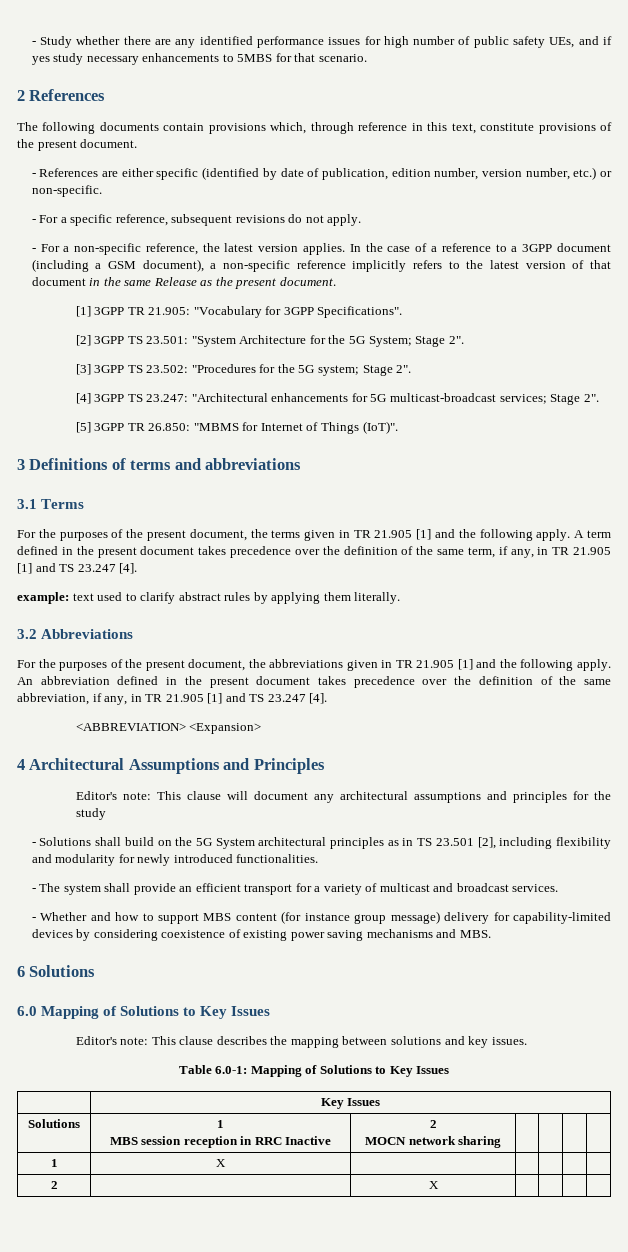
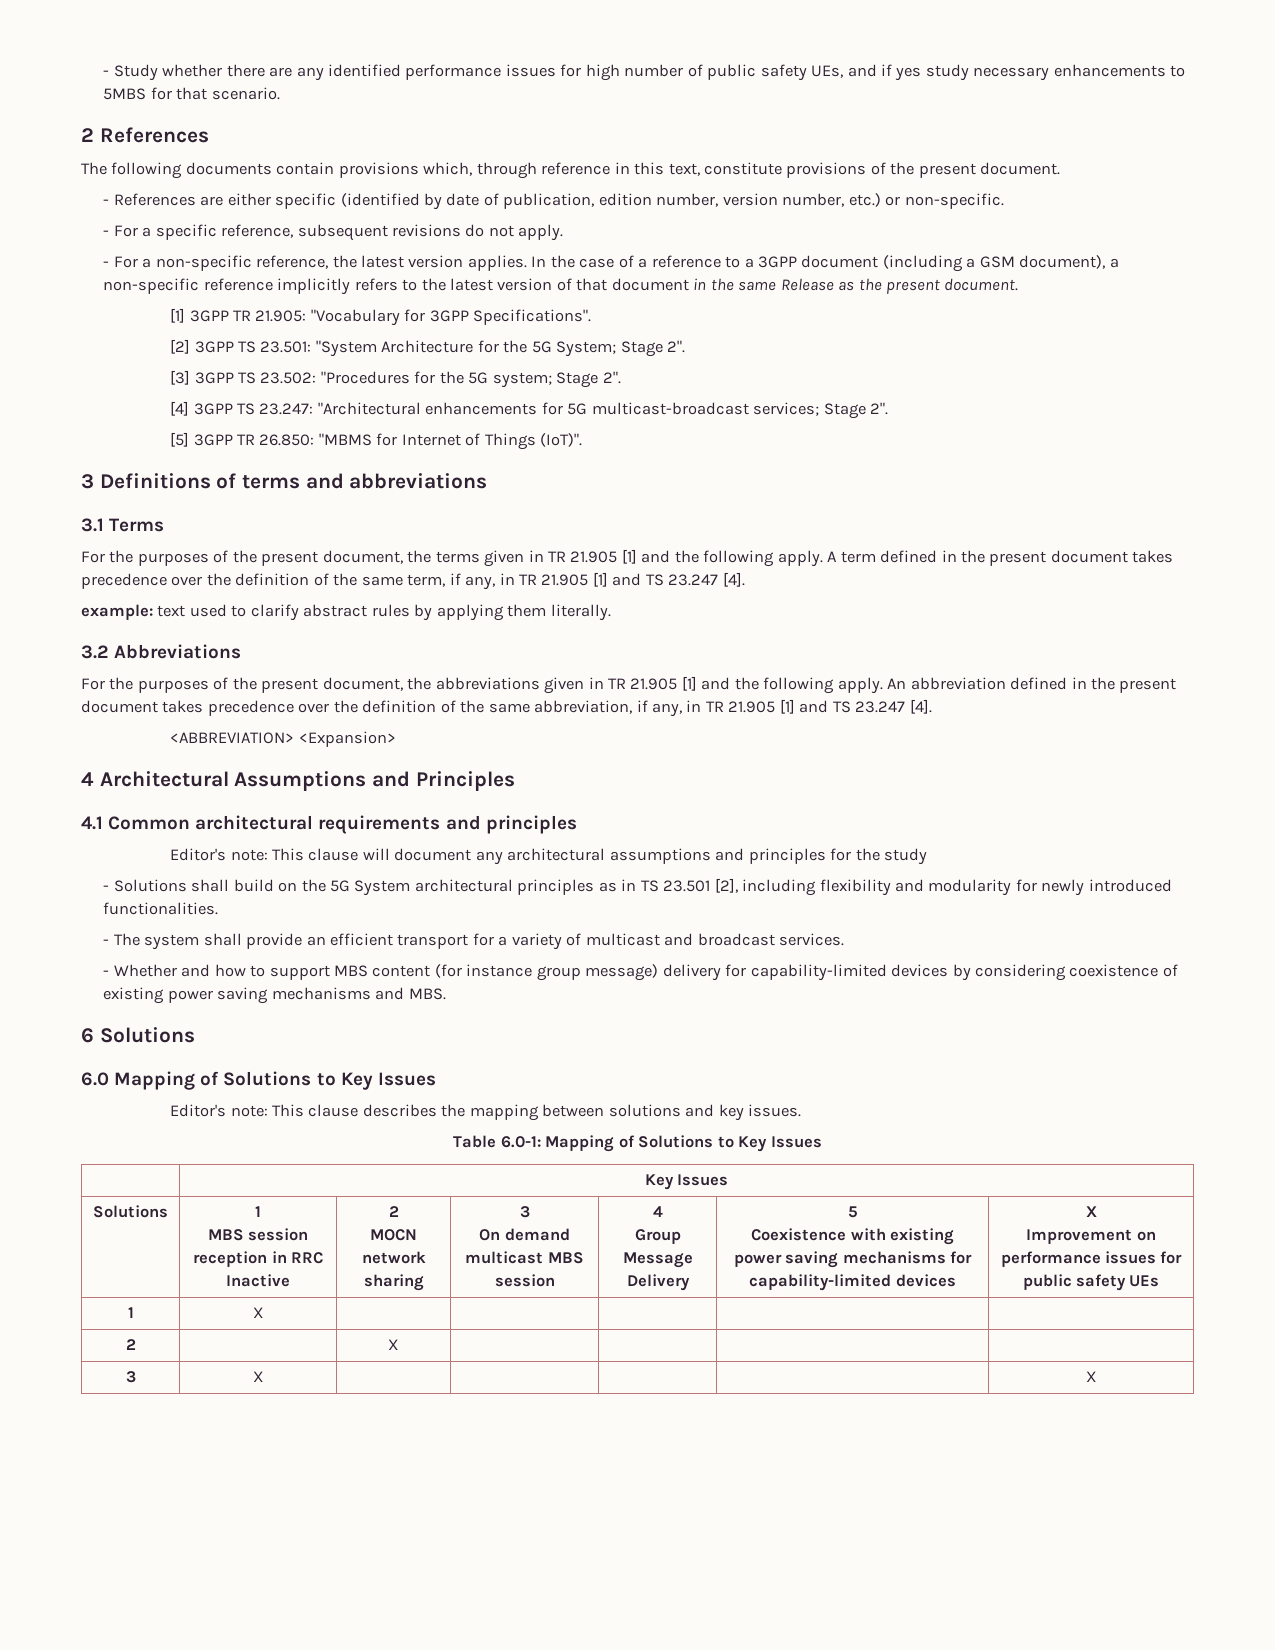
(325, 766) none -> [81,815,577,834] // 4.1 Common architectural requirements and principles
(502, 1142) | | | -> [519,1206,530,1218] [479,1228,570,1241] [465,1251,584,1264] [494,1274,555,1287] [652,1206,663,1217] [634,1229,681,1244] [622,1252,693,1268] [626,1274,690,1291] [847,1206,858,1218] [751,1228,954,1245] [733,1251,973,1268] [749,1274,956,1291] [1085,1206,1097,1217] [1026,1229,1156,1244] [1000,1251,1183,1267] [1022,1274,1160,1291] 3 // On demand multicast MBS session | 4 // Group Message Delivery | 5 // Coexistence with existing power saving mechanisms for capability-limited devices | X // Improvement on performance issues for public safety UEs
(439, 1185) none -> [125,1371,136,1383] [252,1371,264,1382] [1085,1371,1097,1382] // 3 | X | | | | | X

